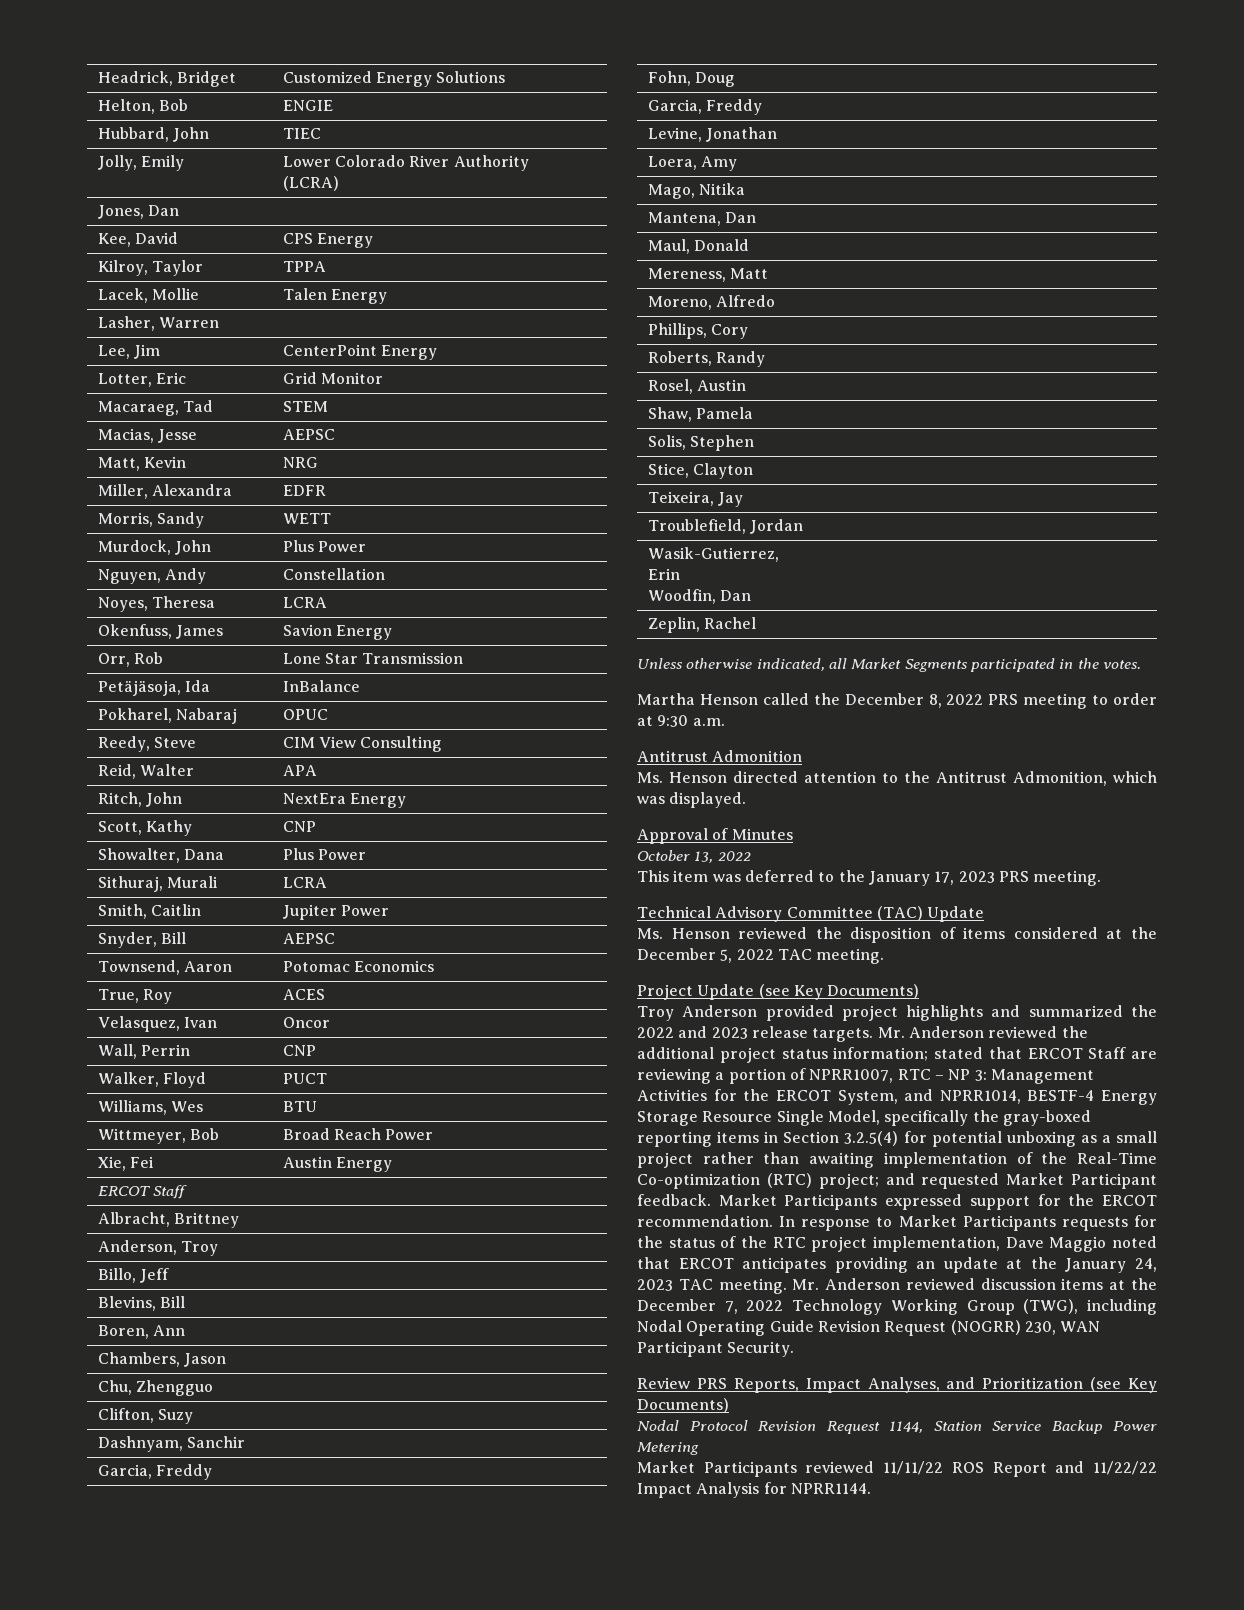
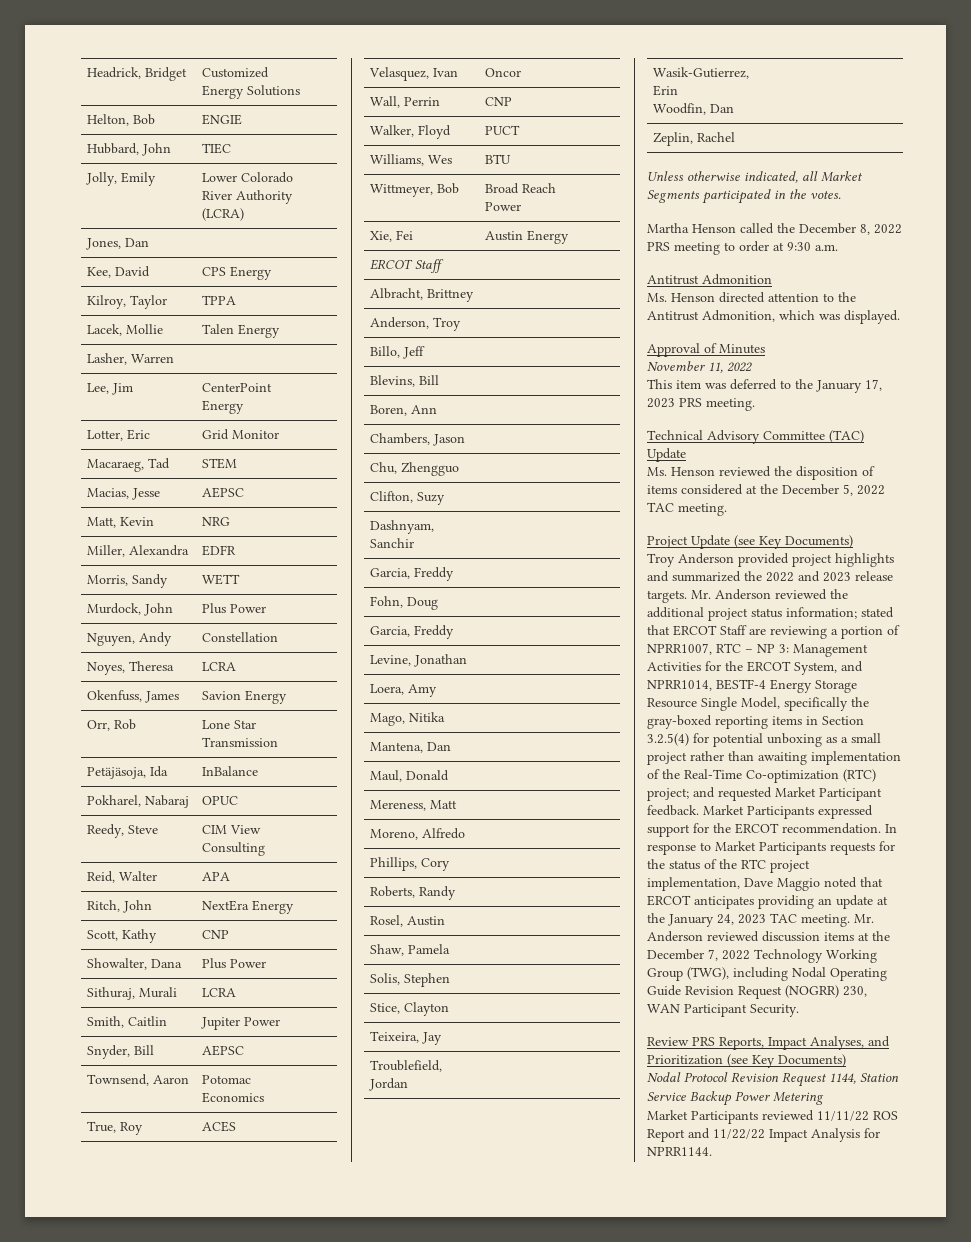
[637,850,714,863] October 13, -> [647,361,723,373] November 11,

